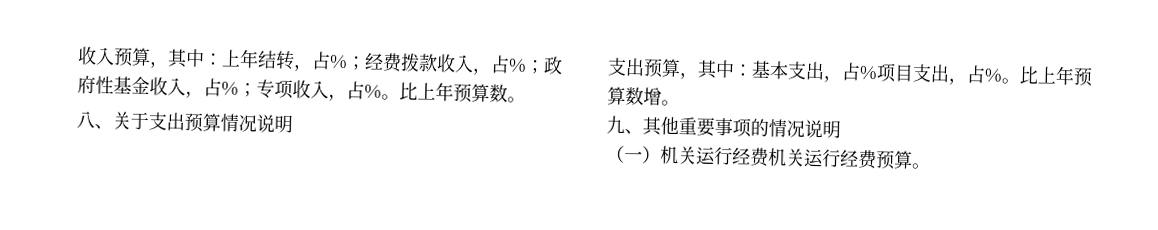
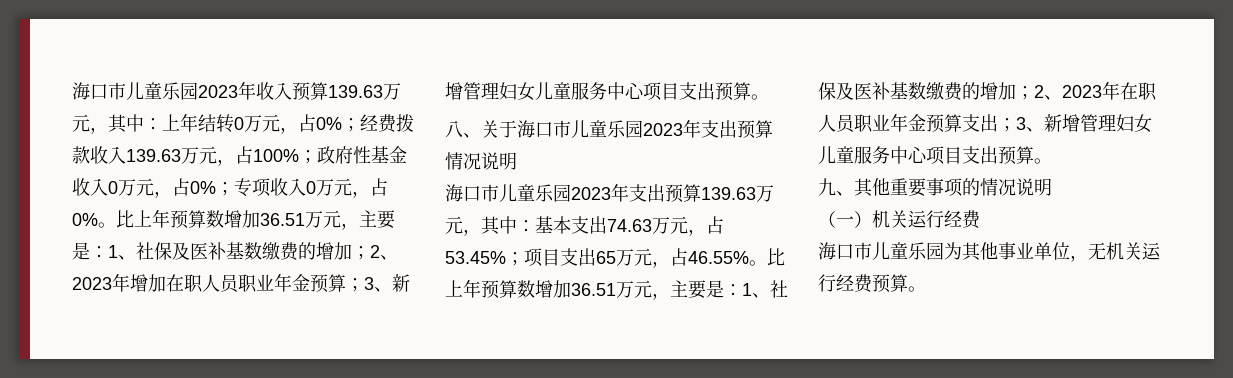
[77,46,563,76] [77,75,526,103] [76,110,293,134] [607,57,1093,87] [607,86,662,106] 收入预算，其中：上年结转，占%；经费拨款收入，占%；政府性基金收入，占%；专项收入，占%。比上年预算数。 // 八、关于支出预算情况说明 // 支出预算，其中：基本支出，占%项目支出，占%。比上年预算数增 -> [72,81,401,101] [72,113,414,134] [72,146,407,166] [72,178,388,198] [72,209,395,230] [72,242,398,261] [72,273,410,293] [445,82,769,101] [445,119,773,139] [445,152,517,170] [445,183,774,203] [445,216,724,236] [445,248,785,268] [445,279,788,300] [818,81,1157,101] [818,113,1152,133] [818,146,1034,165] 海口市儿童乐园2023年收入预算139.63万元，其中：上年结转0万元，占0%；经费拨款收入139.63万元，占100%；政府性基金收入0万元，占0%；专项收入0万元，占0%。比上年预算数增加36.51万元，主要是：1、社保及医补基数缴费的增加；2、2023年增加在职人员职业年金预算；3、新增管理妇女儿童服务中心项目支出预算。 // 八、关于海口市儿童乐园2023年支出预算情况说明 // 海口市儿童乐园2023年支出预算139.63万元，其中：基本支出74.63万元，占53.45%；项目支出65万元，占46.55%。比上年预算数增加36.51万元，主要是：1、社保及医补基数缴费的增加；2、2023年在职人员职业年金预算支出；3、新增管理妇女儿童服务中心项目支出预算
(770, 157) none -> [818,242,1106,262] // 海口市儿童乐园为其他事业单位，无

